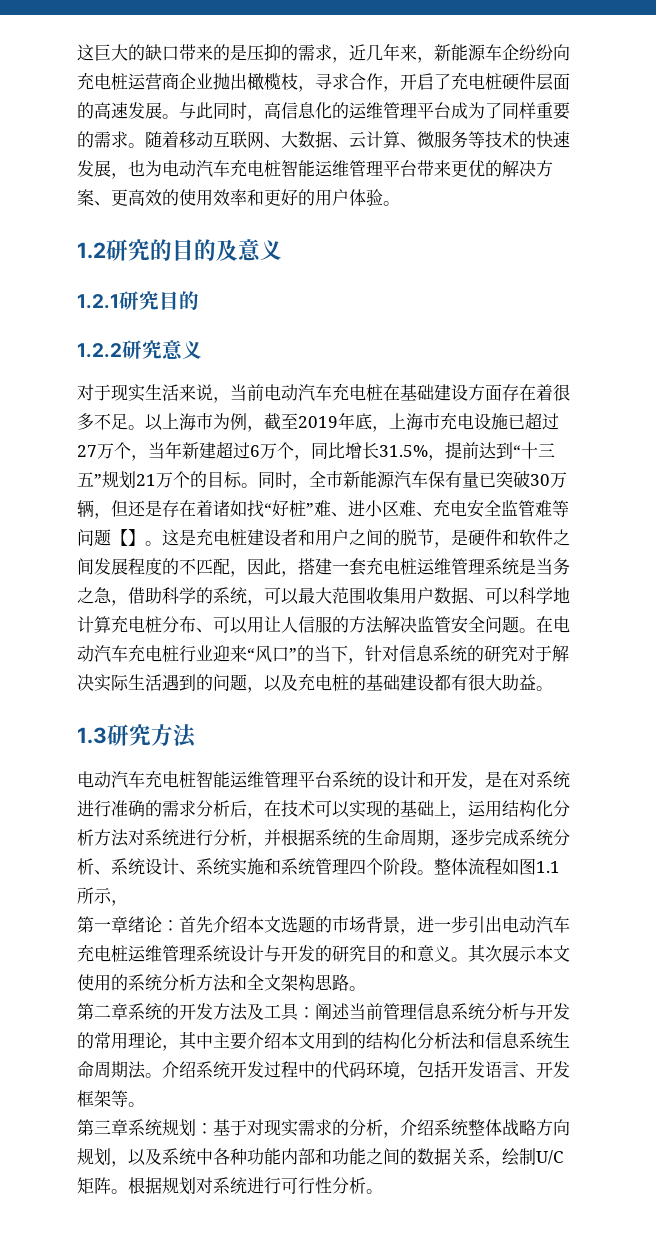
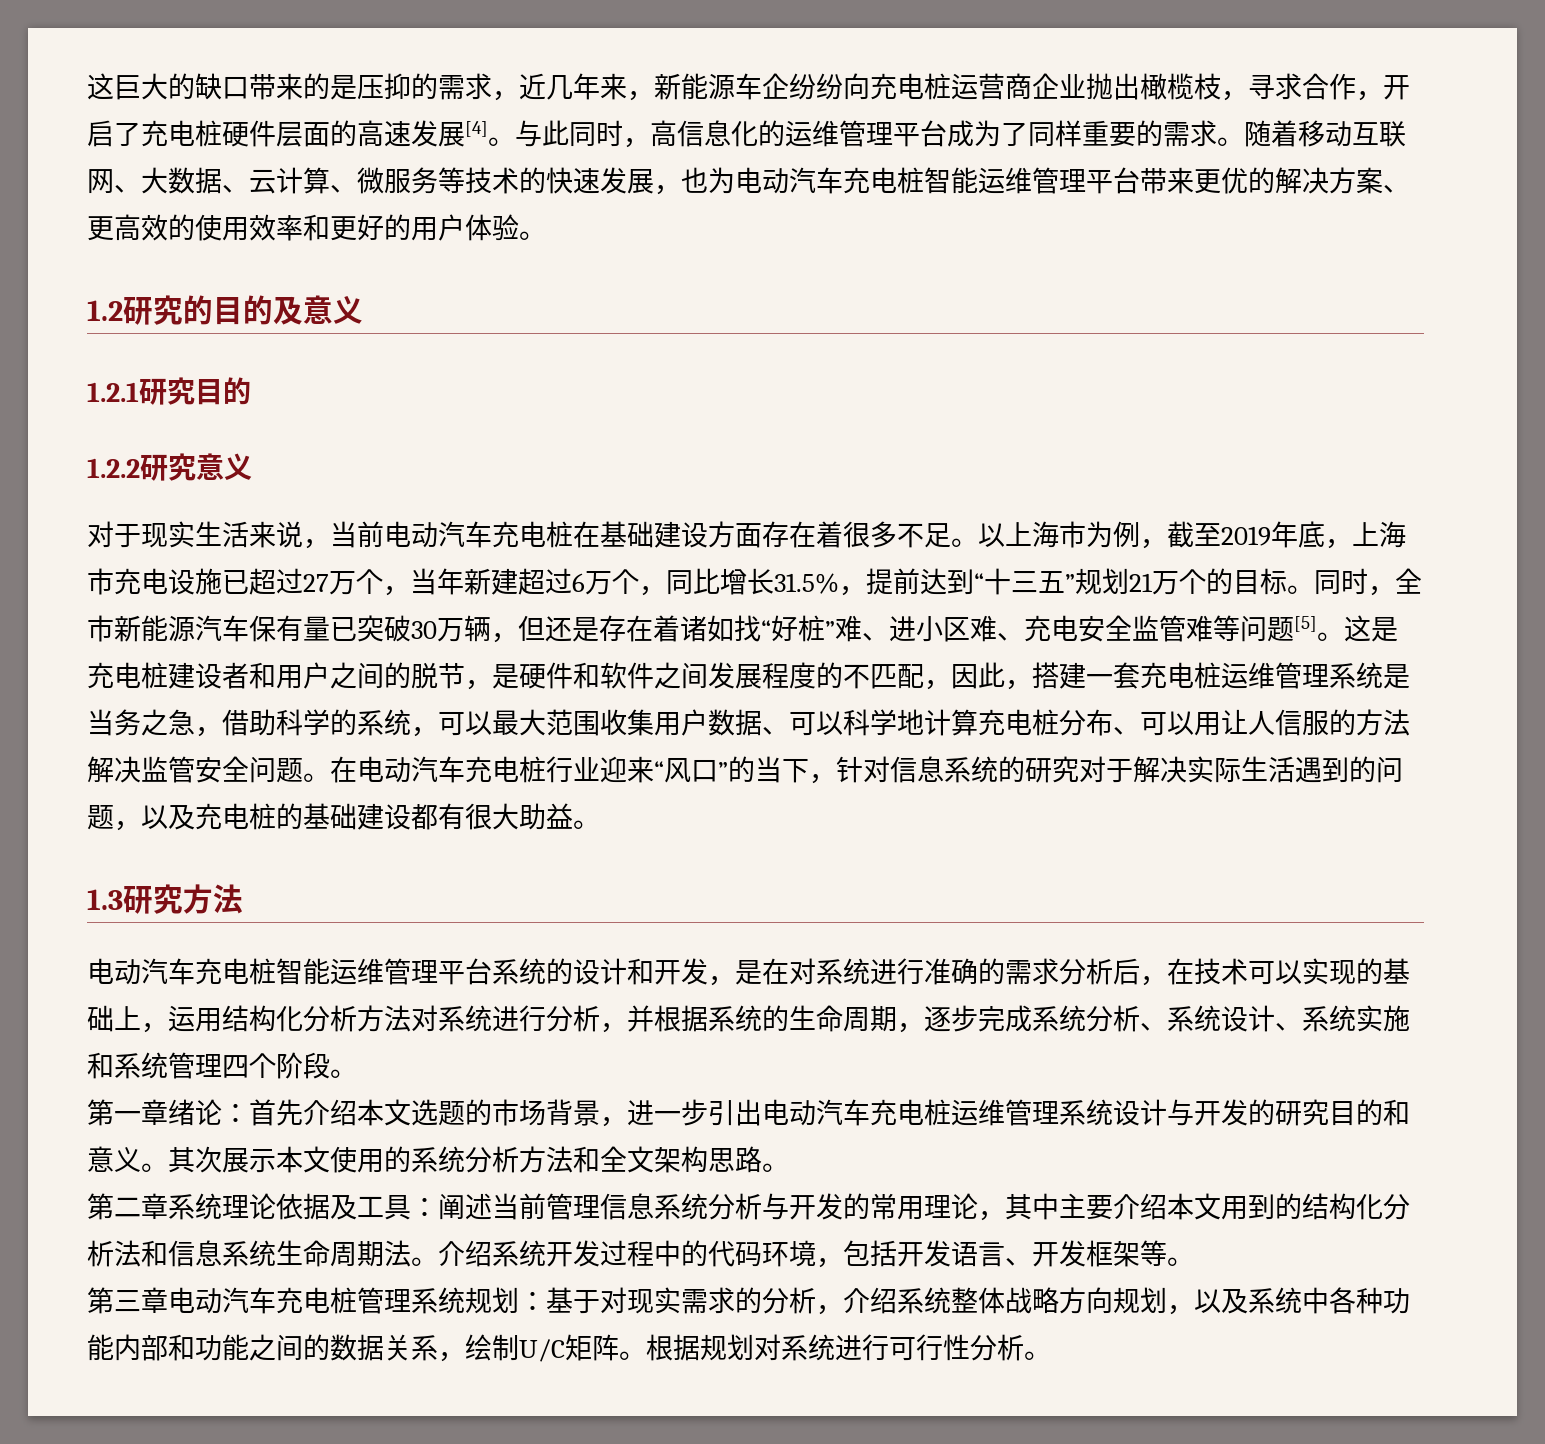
(162, 110) none -> [465,121,488,137] [4]
[111,529,145,546] 【】 -> [1294,616,1317,632] [5]
[434,858,560,875] [77,887,128,906] 整体流程如图1.1所示， -> (357, 1073) none
[162,1003,248,1021] 的开发方法 -> [222,1193,330,1220] 理论依据
(128, 1127) none -> [168,1287,411,1314] 电动汽车充电桩管理

